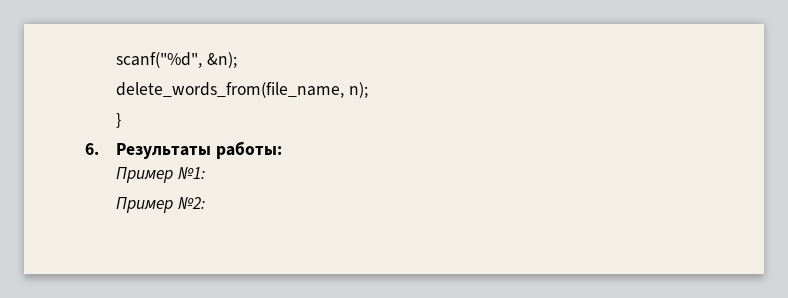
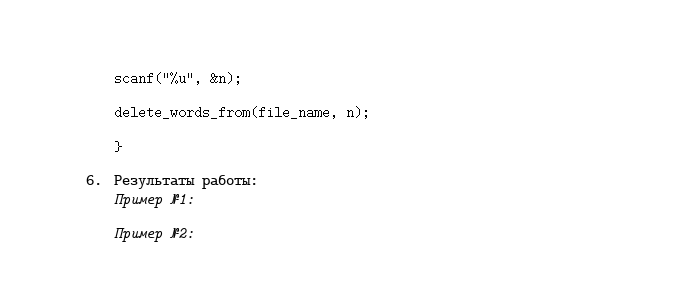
[116,52,203,68] scanf("%d", -> [114,72,203,85] scanf("%u",

